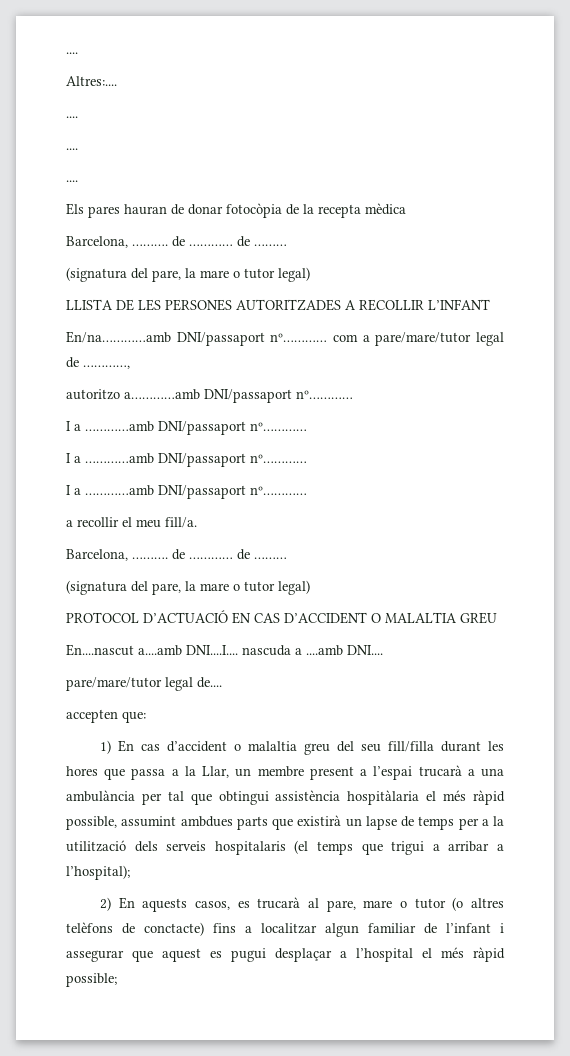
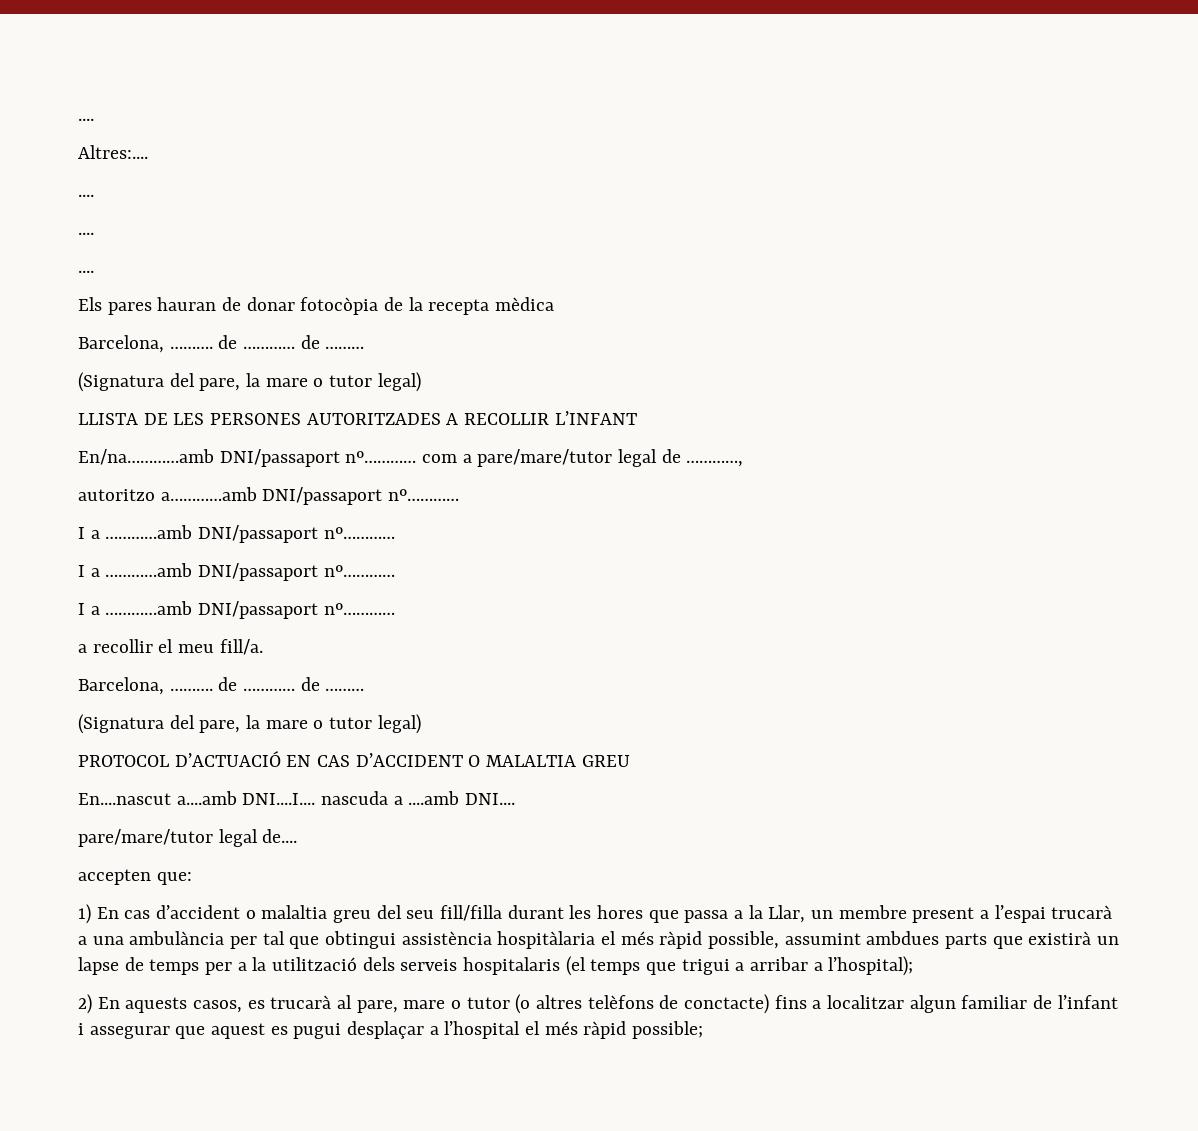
[66,267,127,282] (signatura -> [78,372,164,392] (Signatura
[66,580,127,595] (signatura -> [78,714,164,734] (Signatura

